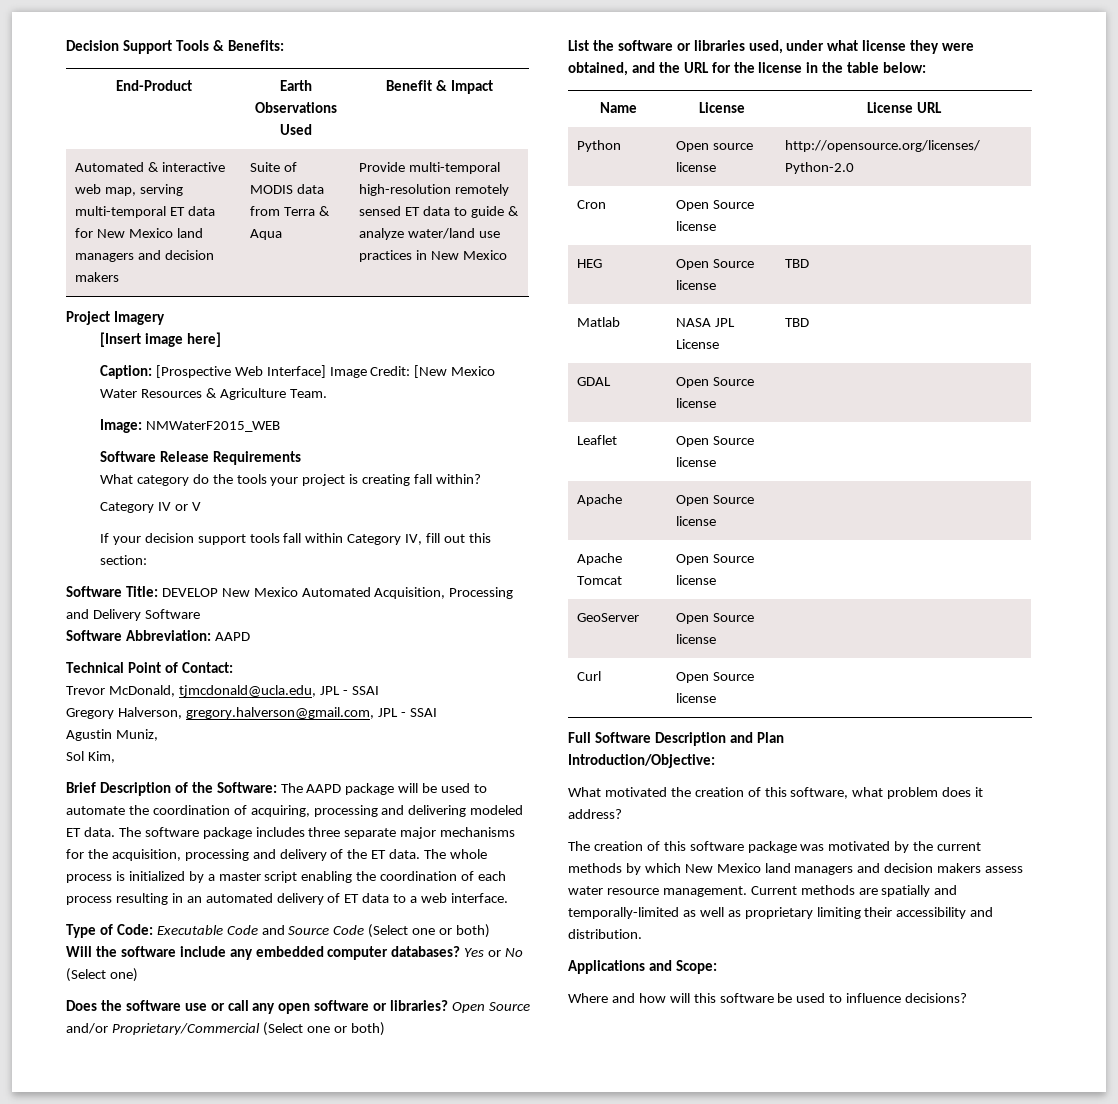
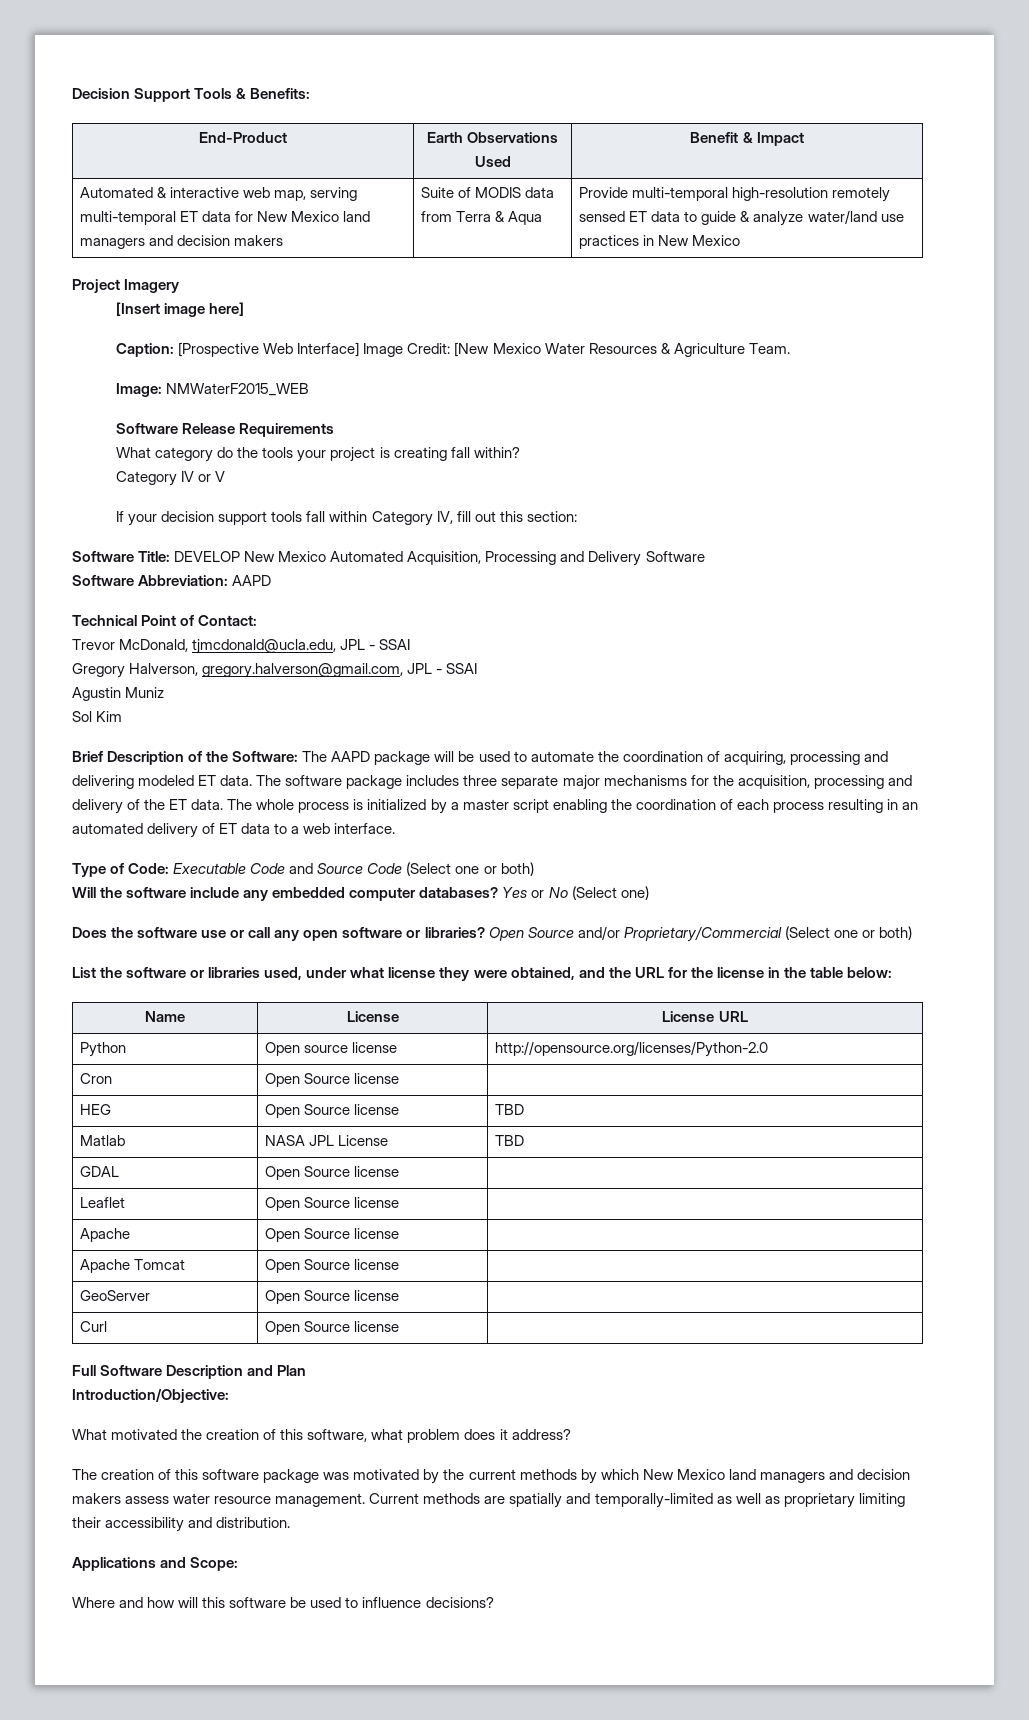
[115,729,158,741] Muniz, -> [125,687,165,698] Muniz
[87,751,115,763] Kim, -> [96,711,123,722] Kim

